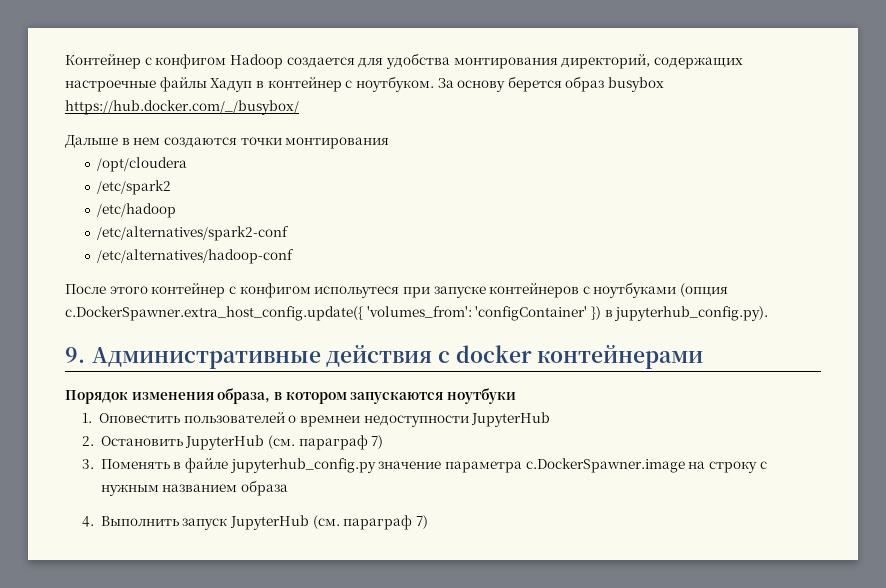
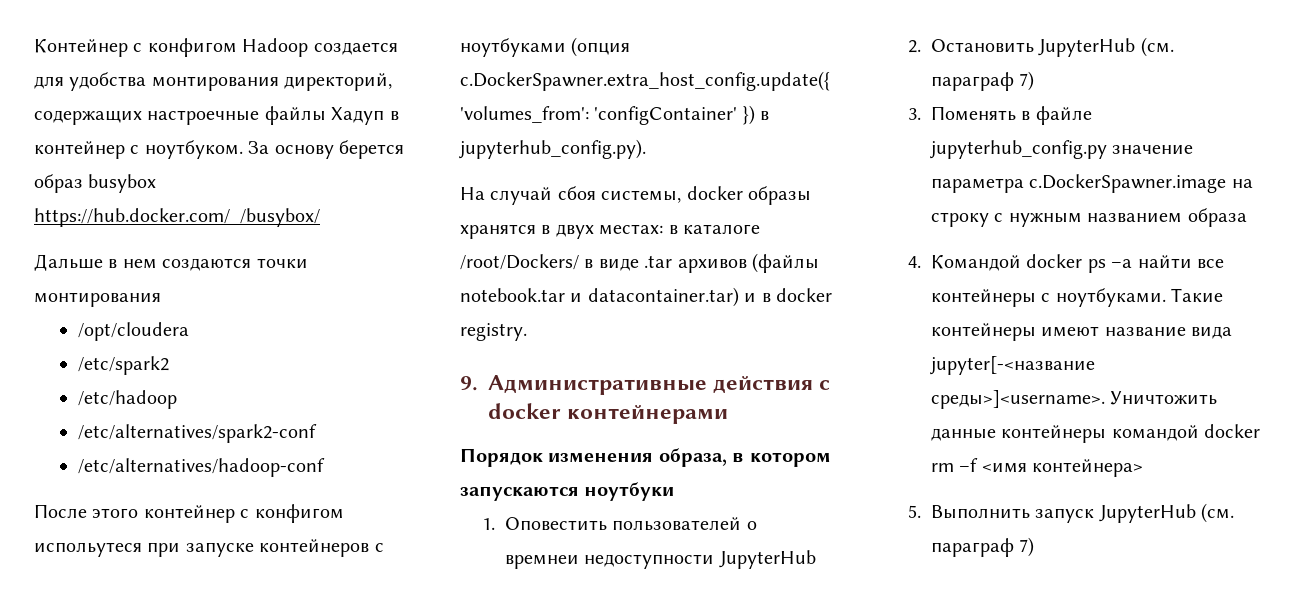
(769, 313) none -> [460,186,811,205] [460,224,760,239] [460,253,819,273] [460,287,832,307] [460,323,527,341] // На случай сбоя системы, docker образы хранятся в двух местах: в каталоге /root/Dockers/ в виде .tar архивов (файлы notebook.tar и datacontainer.tar) и в docker registry.
(95, 521) none -> [931,254,1225,273] [931,288,1224,307] [931,323,1233,341] [930,356,1096,375] [931,390,1218,409] [931,424,1261,443] [931,458,1144,477] [908,505,922,518] Командой docker ps –а найти все контейнеры с ноутбуками. Такие контейнеры имеют название вида jupyter[-<название среды>]<username>. Уничтожить данные контейнеры командой docker rm –f <имя контейнера> // 5.

